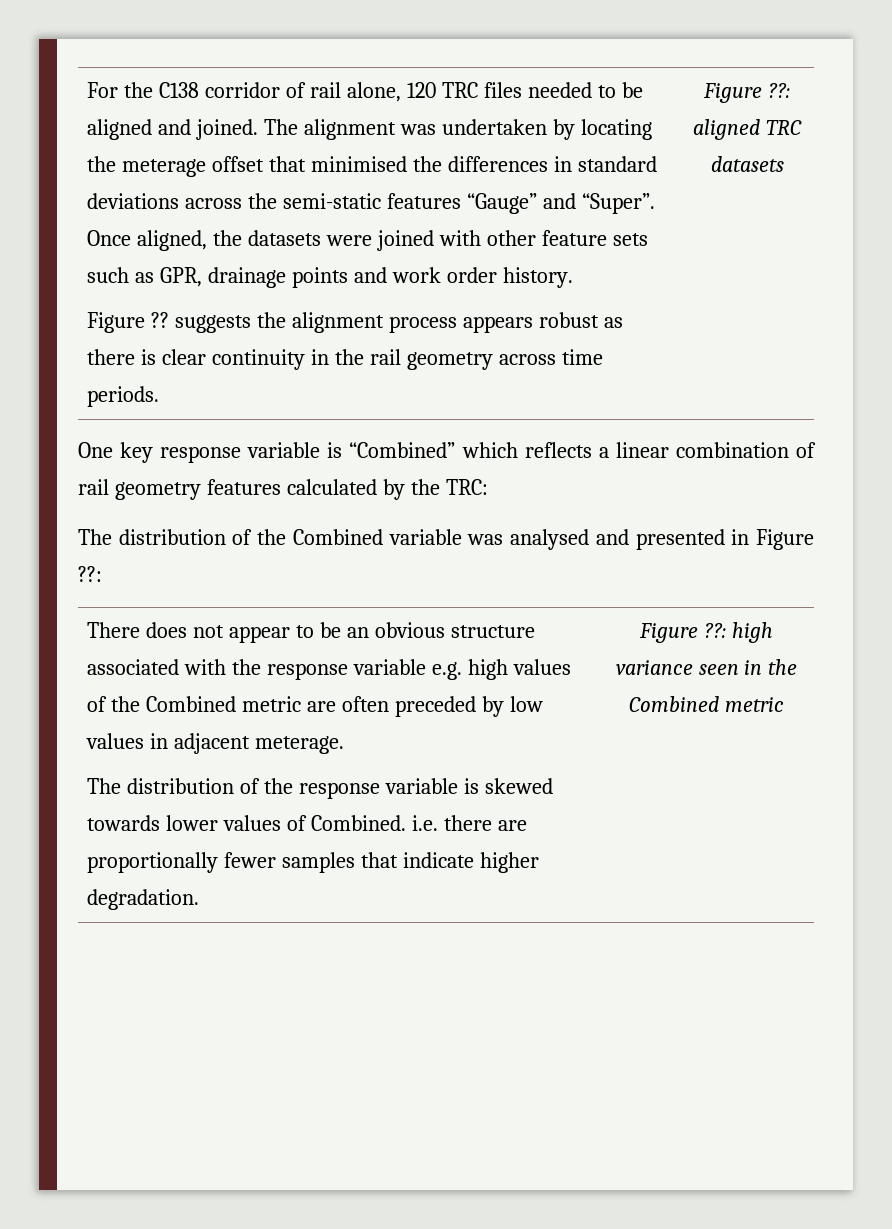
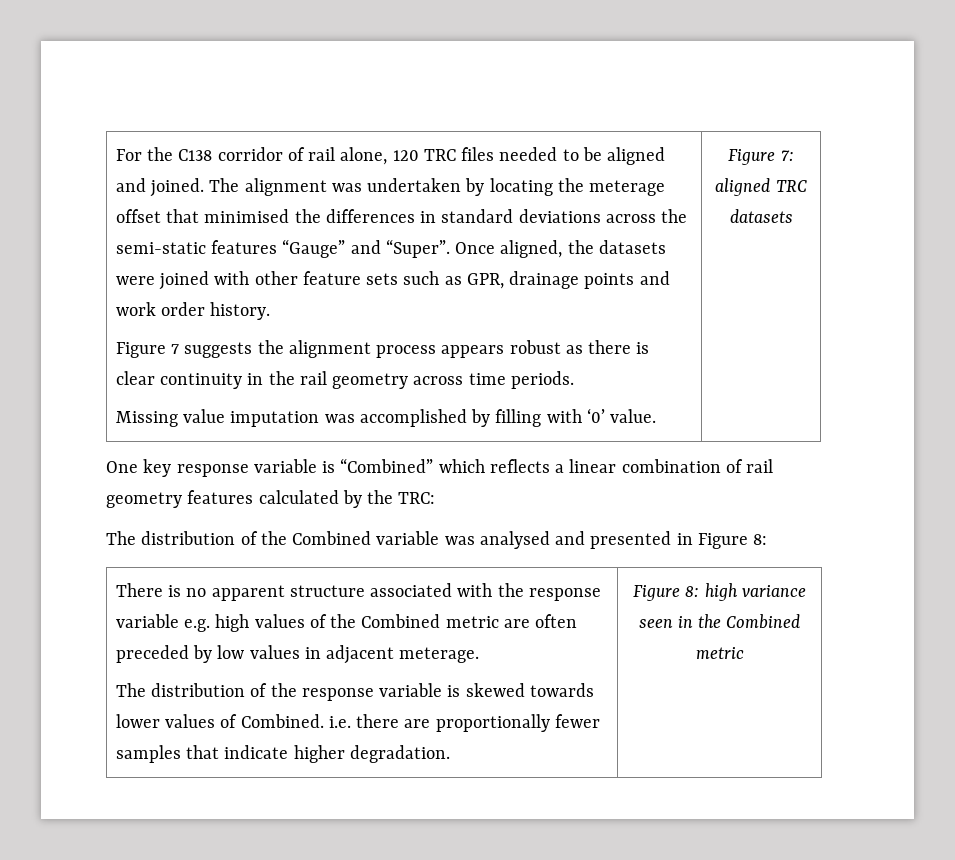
[151,312,170,328] ?? -> [171,344,180,354] 7
[703,83,790,103] | Figure ??: -> [115,408,657,427] [728,149,794,165] // Missing value imputation was accomplished by filling with ‘0’ value. | Figure 7:
[78,566,102,582] ??: -> [753,534,768,545] 8:
[146,622,446,643] does not appear to be an obvious -> [168,585,285,601] is no apparent
[704,623,726,638] ??: -> [685,586,700,597] 8:

